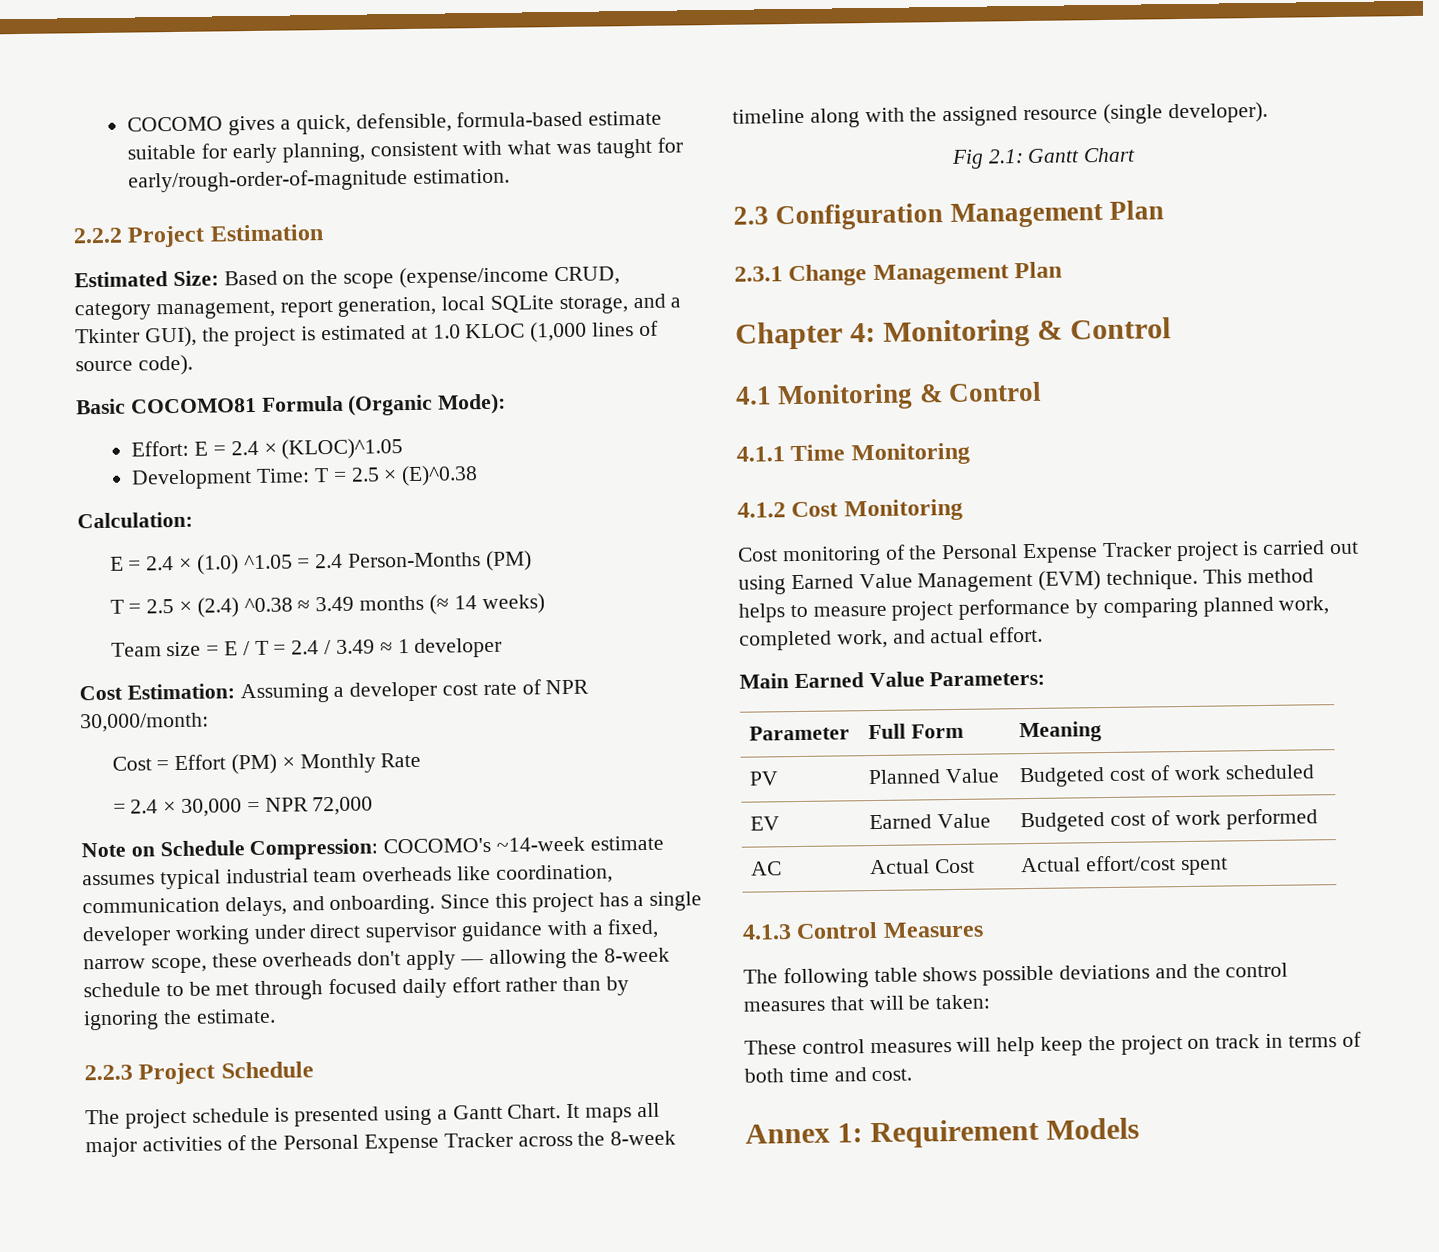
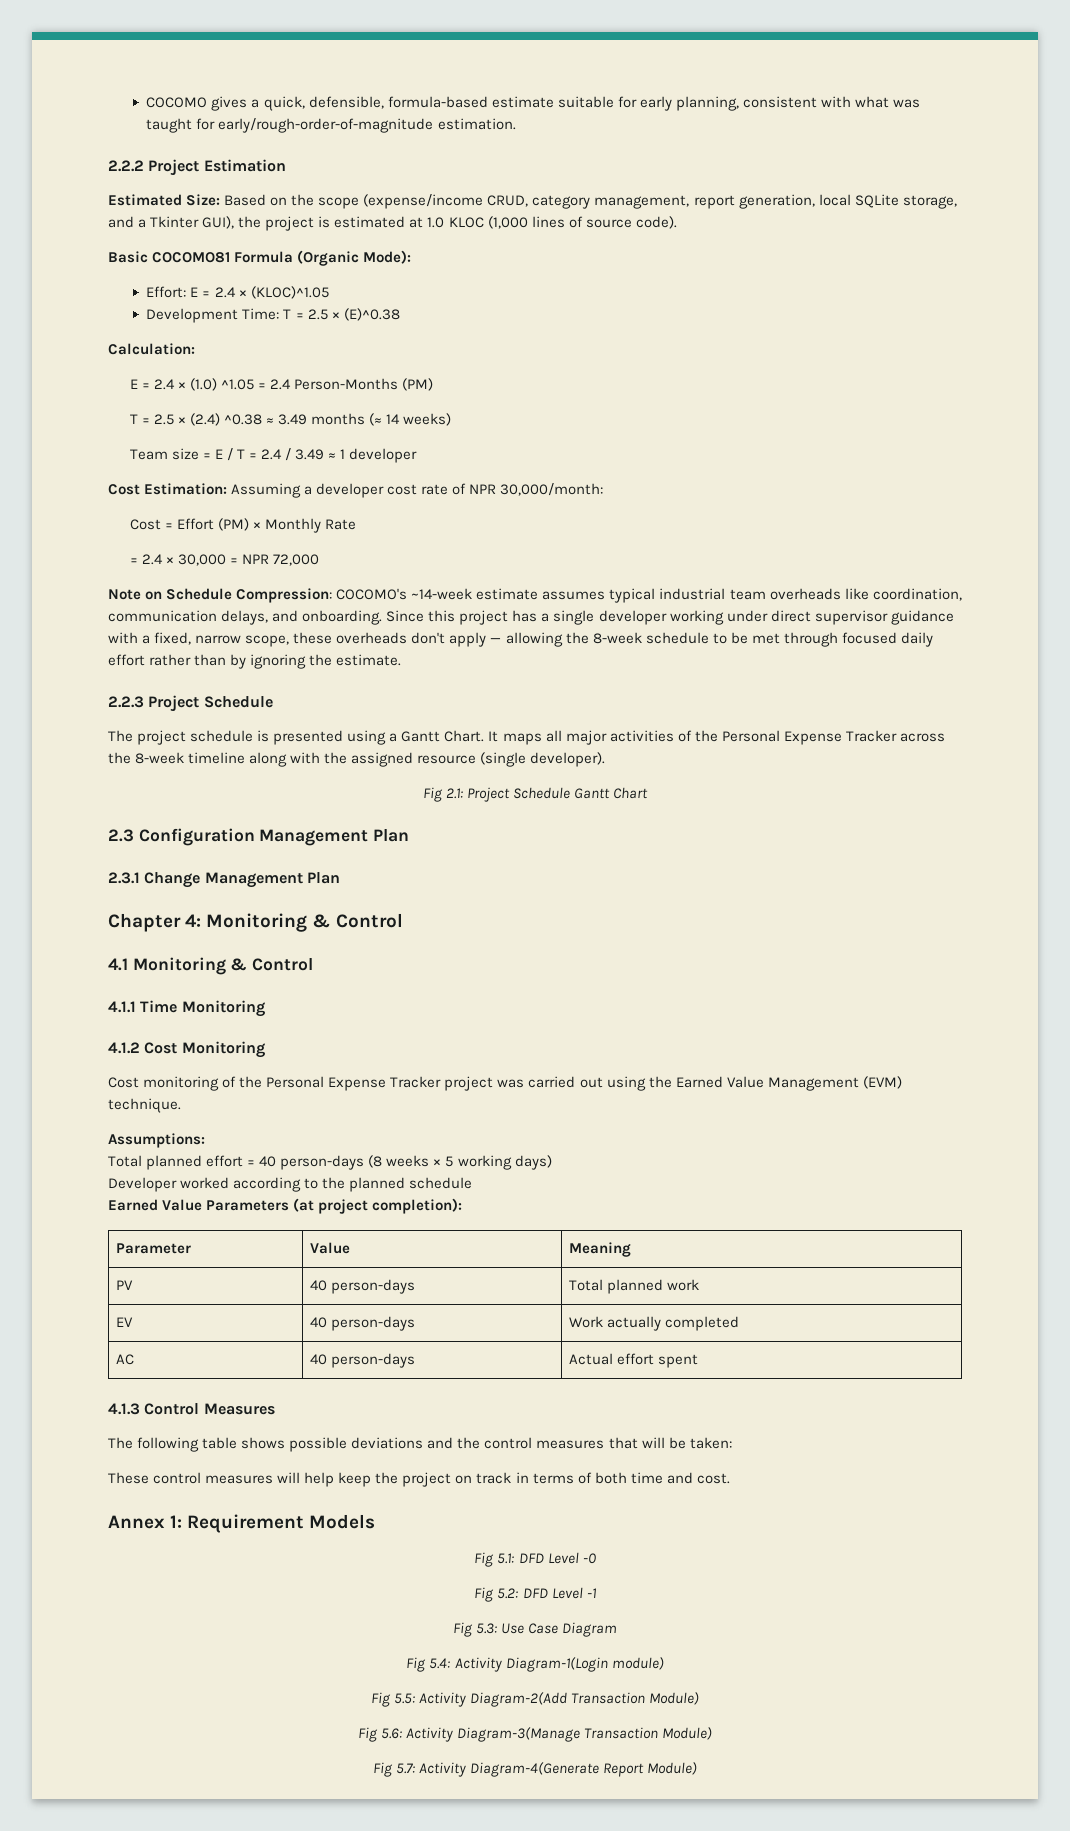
(1024, 156) none -> [466,787,571,802] Project Schedule
[1242,541,1259,556] is -> [497,1079,525,1088] was
(786, 585) none -> [648,1076,672,1088] the
[1202,568,1314,584] [738,596,1330,623] [739,626,1044,651] [739,670,1046,689] This method helps to measure project performance by comparing planned work, completed work, and actual effort. // Main Earned Value Parameters: -> [108,1133,205,1148] [108,1155,552,1170] [108,1177,473,1192] [108,1198,463,1214] // Assumptions: // Total planned effort = 40 person-days (8 weeks × 5 working days) // Developer worked according to the planned schedule // Earned Value Parameters (at project completion):
[868,723,965,740] Full Form -> [310,1242,351,1254] Value
[868,768,1001,785] [1019,764,1315,788] Planned Value | Budgeted cost of work scheduled -> [310,1279,416,1294] [569,1279,700,1294] 40 person-days | Total planned work
[869,813,992,830] [1020,808,1318,833] Earned Value | Budgeted cost of work performed -> [310,1316,416,1331] [569,1316,740,1331] 40 person-days | Work actually completed
[870,858,976,875] [1021,855,1177,873] Actual Cost | Actual effort/cost -> [310,1353,416,1368] [569,1353,655,1365] 40 person-days | Actual effort
(1141, 1128) none -> [474,1552,597,1567] [474,1587,596,1602] [452,1622,618,1637] [406,1657,664,1672] [370,1692,700,1707] [357,1727,713,1742] [372,1762,698,1777] // Fig 5.1: DFD Level -0 // Fig 5.2: DFD Level -1 // Fig 5.3: Use Case Diagram // Fig 5.4: Activity Diagram-1(Login module) // Fig 5.5: Activity Diagram-2(Add Transaction Module) // Fig 5.6: Activity Diagram-3(Manage Transaction Module) // Fig 5.7: Activity Diagram-4(Generate Report Module)

